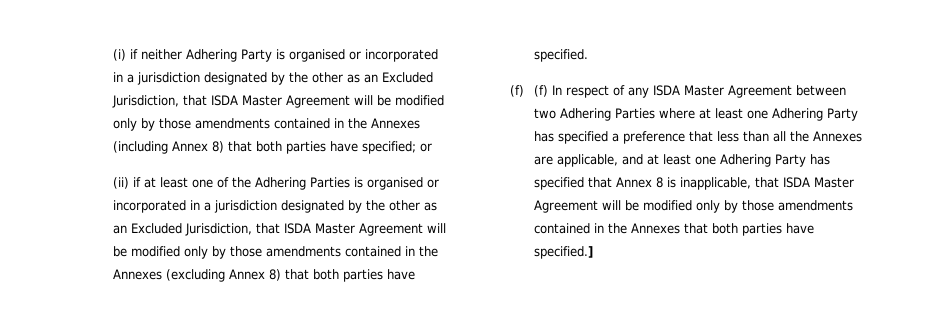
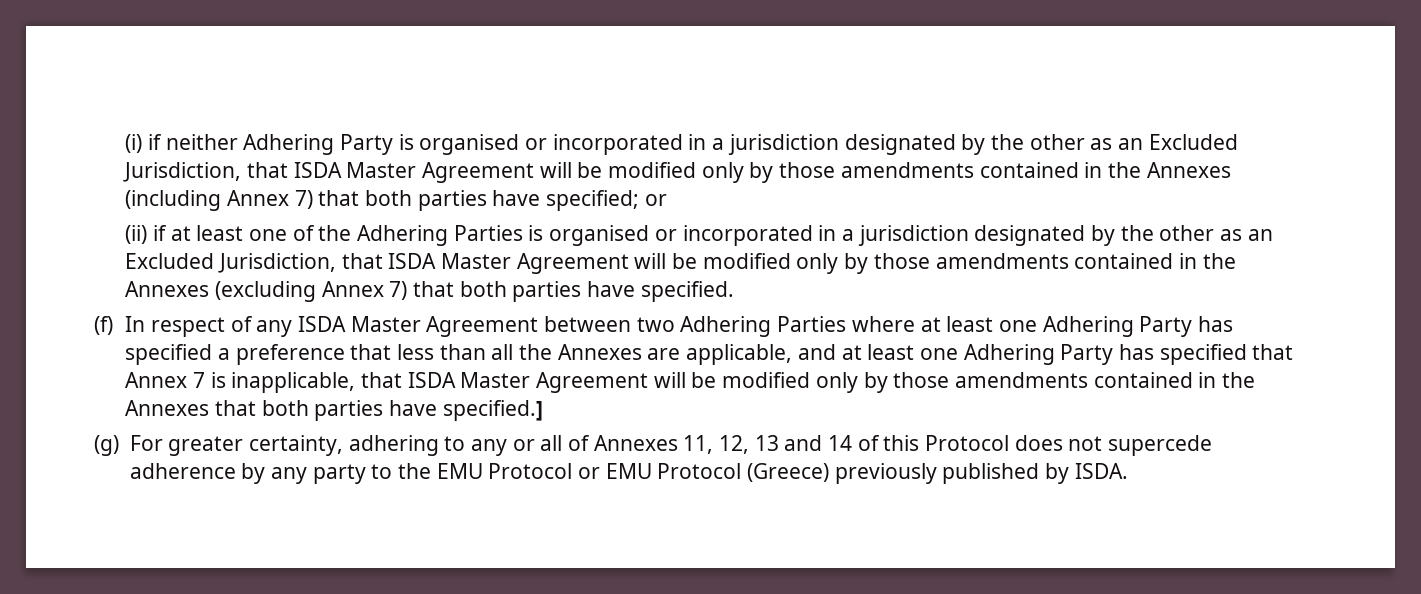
[212,141,225,153] 8) -> [294,190,313,209] 7)
[269,269,282,281] 8) -> [389,281,408,300] 7)
[534,85,549,97] (f) -> (114, 325) none
[656,177,664,188] 8 -> [193,372,206,388] 7
(594, 252) none -> [94,435,1213,456] [129,463,1128,484] // (g) For greater certainty, adhering to any or all of Annexes 11, 12, 13 and 14 of this Protocol does not supercede adherence by any party to the EMU Protocol or EMU Protocol (Greece) previously published by ISDA.

